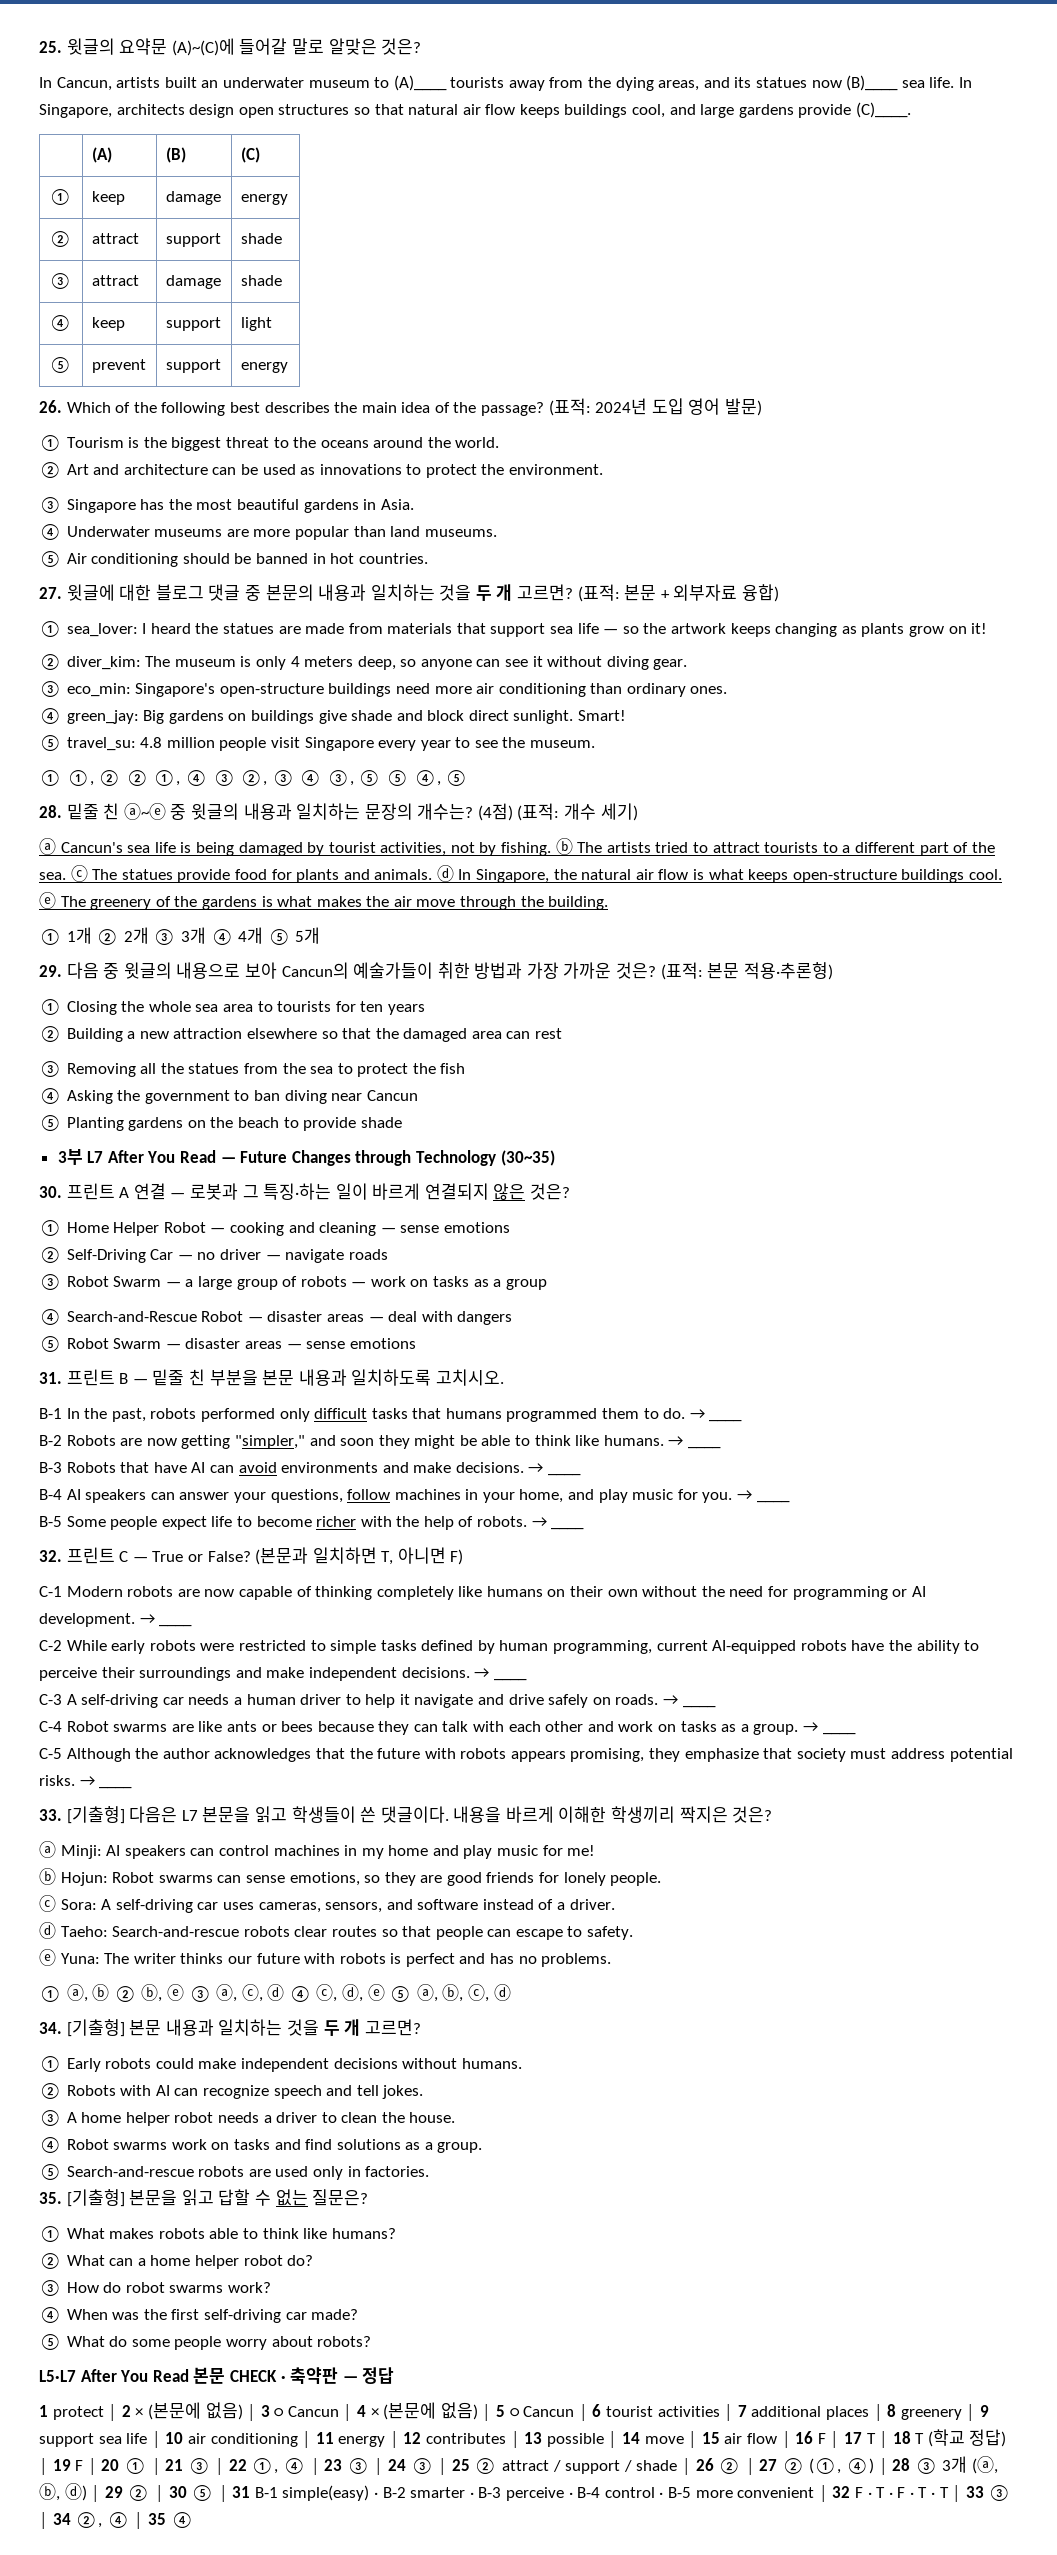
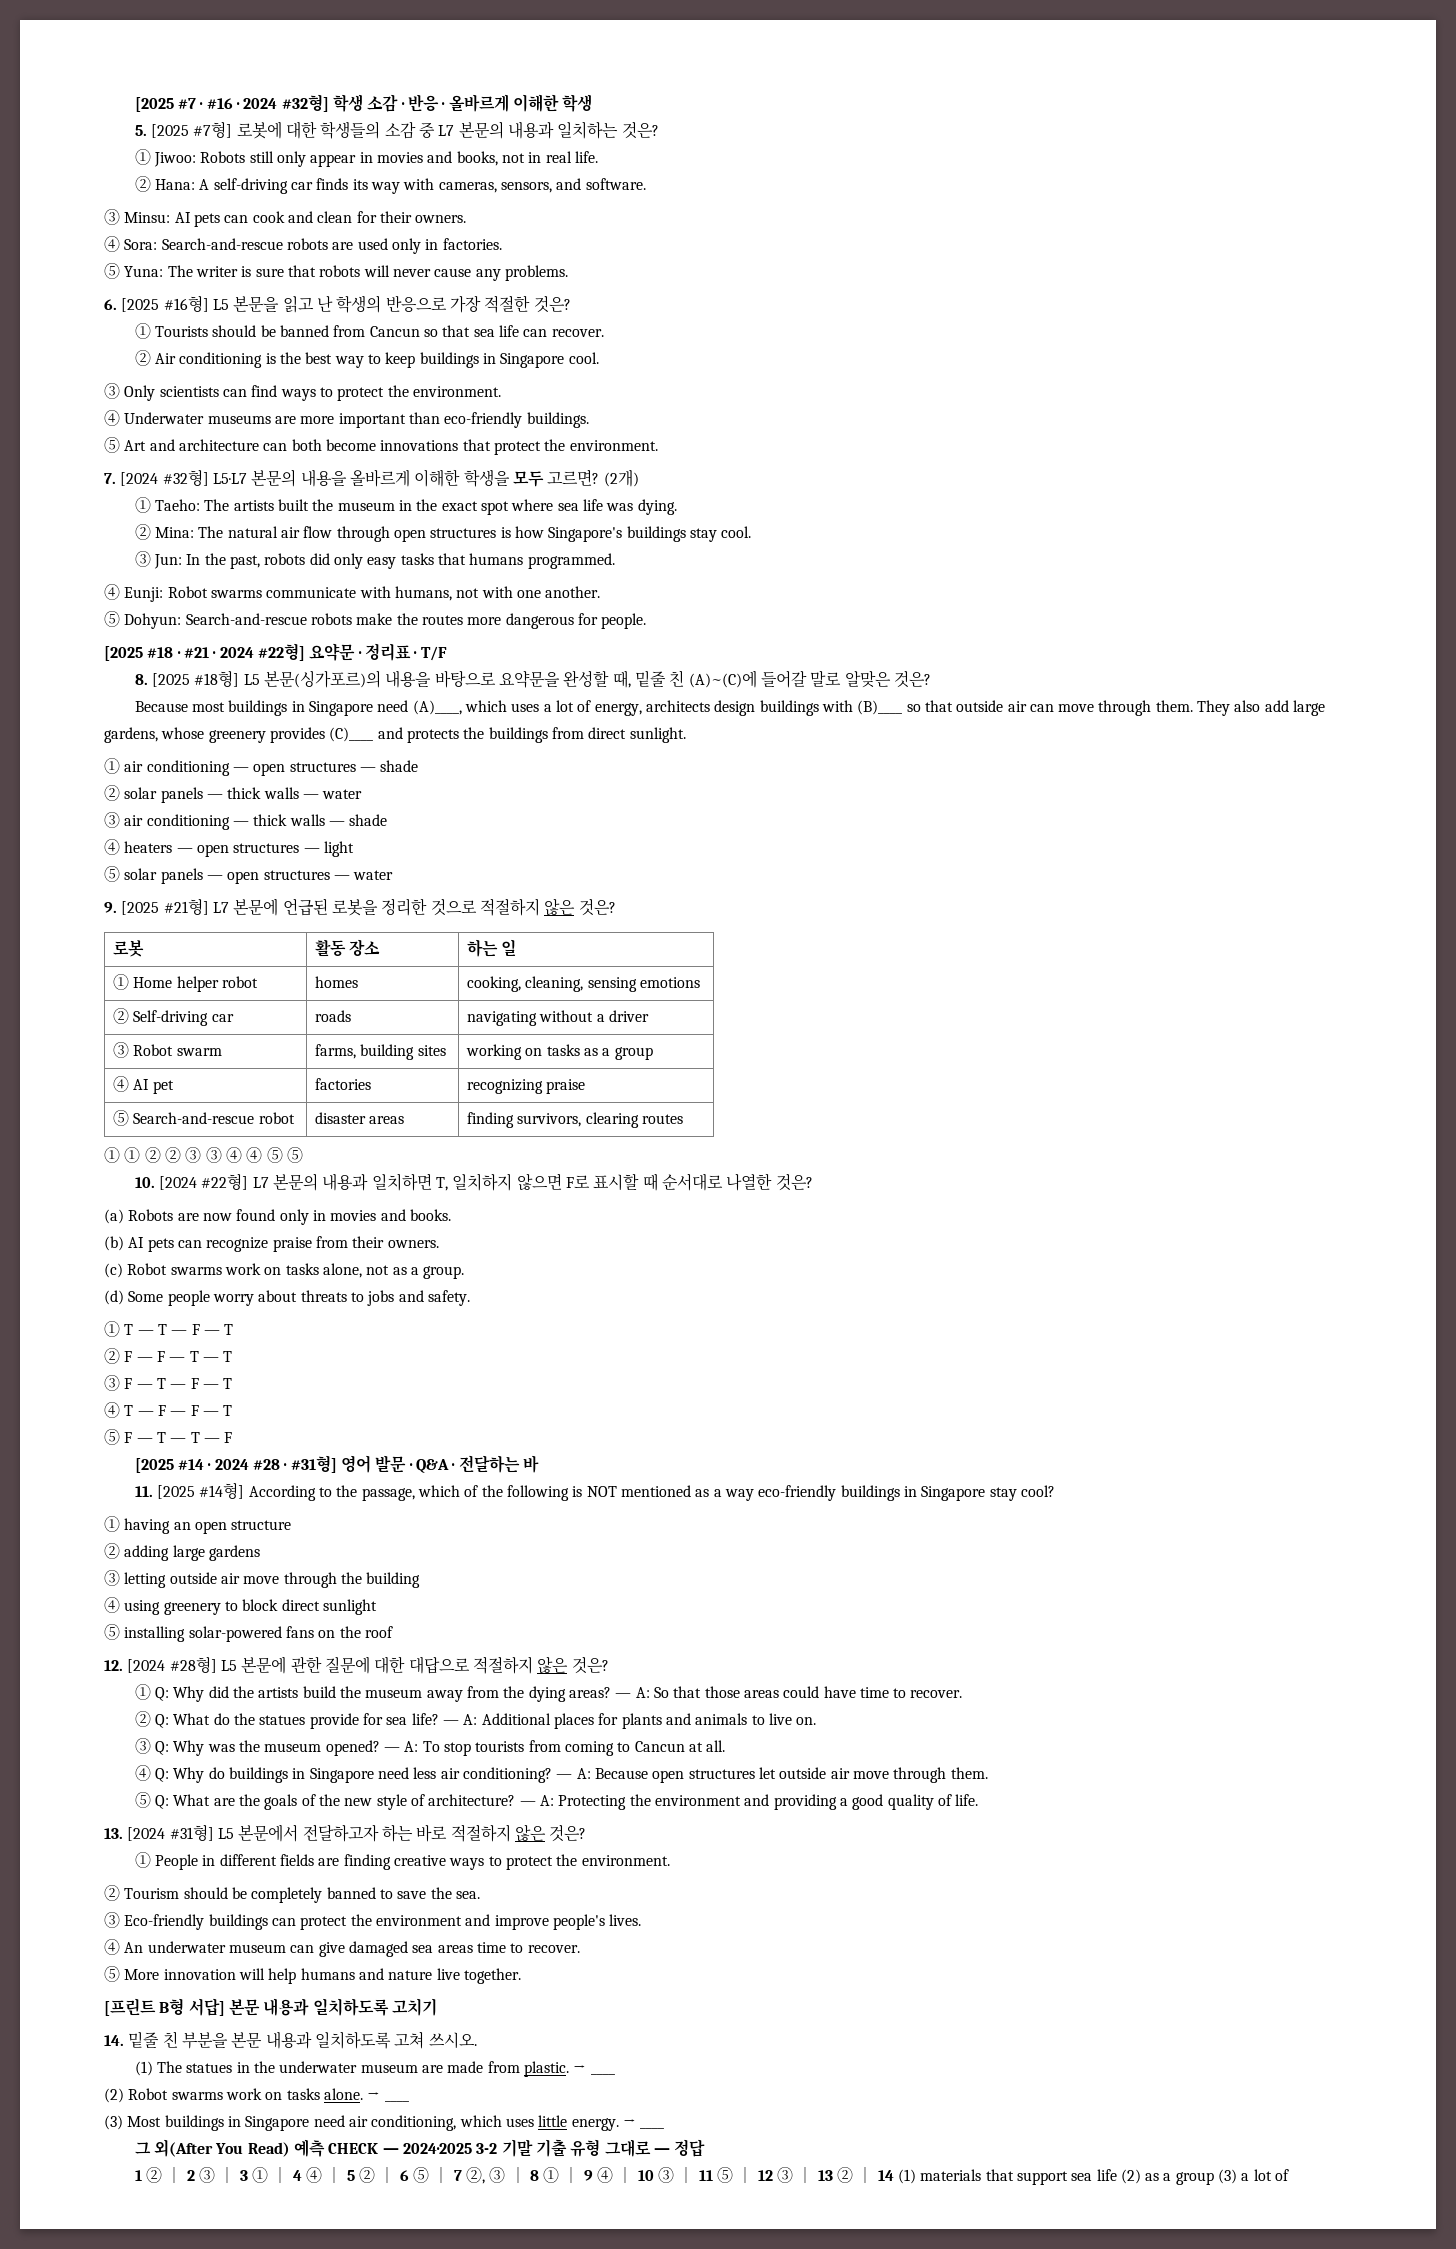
[39,38,422,56] [39,75,972,91] [39,102,912,118] [91,147,112,163] [165,147,186,163] [240,147,260,163] [48,189,72,205] [91,191,125,205] [165,191,221,205] [240,194,288,205] [48,231,72,247] [91,233,139,244] [165,233,221,247] [240,233,282,244] [48,273,72,289] [91,275,139,286] [165,275,221,289] [240,275,282,286] [48,315,72,331] [91,317,125,331] [165,317,221,331] [240,317,272,331] [48,357,72,373] [91,359,146,373] [165,359,221,373] [240,362,288,373] [39,398,763,416] [39,435,500,451] [39,462,604,478] [39,497,414,513] [39,524,497,540] [39,551,428,567] [39,584,780,602] [39,621,988,637] [39,654,688,670] [39,681,728,697] [39,708,627,724] [39,735,596,751] [39,770,469,786] [39,803,638,821] [39,838,995,856] [39,865,1002,883] [39,892,609,910] [39,927,321,945] [39,962,833,980] [39,999,425,1015] [39,1026,563,1042] [39,1061,466,1077] [39,1088,418,1104] [39,1115,402,1131] [57,1149,555,1166] [39,1183,571,1200] [39,1220,510,1236] [39,1247,388,1263] [39,1274,547,1290] [39,1309,513,1325] [39,1336,416,1352] [39,1369,504,1386] [39,1408,705,1422] [709,1419,743,1422] [39,1435,684,1449] [688,1446,722,1449] [39,1462,544,1473] [548,1473,582,1476] [39,1489,753,1503] [756,1500,790,1503] [39,1516,547,1530] [551,1527,585,1530] [39,1547,464,1565] [39,1586,926,1600] [39,1613,155,1627] [159,1624,193,1627] [39,1640,980,1654] [39,1667,490,1681] [493,1678,527,1681] [39,1694,679,1708] [682,1705,716,1708] [39,1721,818,1735] [822,1732,856,1735] [39,1748,1013,1762] [39,1775,95,1786] [99,1786,133,1789] [39,1806,773,1824] [39,1841,596,1859] [39,1868,662,1886] [39,1895,615,1913] [39,1922,634,1940] [39,1949,612,1967] [39,1984,511,2002] [39,2019,421,2037] [39,2056,522,2072] [39,2083,424,2099] [39,2110,456,2126] [39,2137,483,2153] [39,2164,62,2180] 25. 윗글의 요약문 (A)~(C)에 들어갈 말로 알맞은 것은? // In Cancun, artists built an underwater museum to (A)____ tourists away from the dying areas, and its statues now (B)____ sea life. In Singapore, architects design open structures so that natural air flow keeps buildings cool, and large gardens provide (C)____. // | (A) | (B) | (C) // ① | keep | damage | energy // ② | attract | support | shade // ③ | attract | damage | shade // ④ | keep | support | light // ⑤ | prevent | support | energy // 26. Which of the following best describes the main idea of the passage? (표적: 2024년 도입 영어 발문) // ① Tourism is the biggest threat to the oceans around the world. // ② Art and architecture can be used as innovations to protect the environment. // ③ Singapore has the most beautiful gardens in Asia. // ④ Underwater museums are more popular than land museums. // ⑤ Air conditioning should be banned in hot countries. // 27. 윗글에 대한 블로그 댓글 중 본문의 내용과 일치하는 것을 두 개 고르면? (표적: 본문 + 외부자료 융합) // ① sea_lover: I heard the statues are made from materials that support sea life — so the artwork keeps changing as plants grow on it! // ② diver_kim: The museum is only 4 meters deep, so anyone can see it without diving gear. // ③ eco_min: Singapore's open-structure buildings need more air conditioning than ordinary ones. // ④ green_jay: Big gardens on buildings give shade and block direct sunlight. Smart! // ⑤ travel_su: 4.8 million people visit Singapore every year to see the museum. // ① ①, ② ② ①, ④ ③ ②, ③ ④ ③, ⑤ ⑤ ④, ⑤ // 28. 밑줄 친 ⓐ~ⓔ 중 윗글의 내용과 일치하는 문장의 개수는? (4점) (표적: 개수 세기) // ⓐ Cancun's sea life is being damaged by tourist activities, not by fishing. ⓑ The artists tried to attract tourists to a different part of the sea. ⓒ The statues provide food for plants and animals. ⓓ In Singapore, the natural air flow is what keeps open-structure buildings cool. ⓔ The greenery of the gardens is what makes the air move through the building. // ① 1개 ② 2개 ③ 3개 ④ 4개 ⑤ 5개 // 29. 다음 중 윗글의 내용으로 보아 Cancun의 예술가들이 취한 방법과 가장 가까운 것은? (표적: 본문 적용·추론형) // ① Closing the whole sea area to tourists for ten years // ② Building a new attraction elsewhere so that the damaged area can rest // ③ Removing all the statues from the sea to protect the fish // ④ Asking the government to ban diving near Cancun // ⑤ Planting gardens on the beach to provide shade // 3부 L7 After You Read — Future Changes through Technology (30~35) // 30. 프린트 A 연결 — 로봇과 그 특징·하는 일이 바르게 연결되지 않은 것은? // ① Home Helper Robot — cooking and cleaning — sense emotions // ② Self-Driving Car — no driver — navigate roads // ③ Robot Swarm — a large group of robots — work on tasks as a group // ④ Search-and-Rescue Robot — disaster areas — deal with dangers // ⑤ Robot Swarm — disaster areas — sense emotions // 31. 프린트 B — 밑줄 친 부분을 본문 내용과 일치하도록 고치시오. // B-1 In the past, robots performed only difficult tasks that humans programmed them to do. → ____ // B-2 Robots are now getting "simpler," and soon they might be able to think like humans. → ____ // B-3 Robots that have AI can avoid environments and make decisions. → ____ // B-4 AI speakers can answer your questions, follow machines in your home, and play music for you. → ____ // B-5 Some people expect life to become richer with the help of robots. → ____ // 32. 프린트 C — True or False? (본문과 일치하면 T, 아니면 F) // C-1 Modern robots are now capable of thinking completely like humans on their own without the need for programming or AI development. → ____ // C-2 While early robots were restricted to simple tasks defined by human programming, current AI-equipped robots have the ability to perceive their surroundings and make independent decisions. → ____ // C-3 A self-driving car needs a human driver to help it navigate and drive safely on roads. → ____ // C-4 Robot swarms are like ants or bees because they can talk with each other and work on tasks as a group. → ____ // C-5 Although the author acknowledges that the future with robots appears promising, they emphasize that society must address potential risks. → ____ // 33. [기출형] 다음은 L7 본문을 읽고 학생들이 쓴 댓글이다. 내용을 바르게 이해한 학생끼리 짝지은 것은? // ⓐ Minji: AI speakers can control machines in my home and play music for me! // ⓑ Hojun: Robot swarms can sense emotions, so they are good friends for lonely people. // ⓒ Sora: A self-driving car uses cameras, sensors, and software instead of a driver. // ⓓ Taeho: Search-and-rescue robots clear routes so that people can escape to safety. // ⓔ Yuna: The writer thinks our future with robots is perfect and has no problems. // ① ⓐ, ⓑ ② ⓑ, ⓔ ③ ⓐ, ⓒ, ⓓ ④ ⓒ, ⓓ, ⓔ ⑤ ⓐ, ⓑ, ⓒ, ⓓ // 34. [기출형] 본문 내용과 일치하는 것을 두 개 고르면? // ① Early robots could make independent decisions without humans. // ② Robots with AI can recognize speech and tell jokes. // ③ A home helper robot needs a driver to clean the house. // ④ Robot swarms work on tasks and find solutions as a group. // ⑤ -> [134,94,593,112] [134,121,659,139] [134,149,598,167] [134,176,646,194] [104,209,467,227] [104,236,158,252] [2025 #7 · #16 · 2024 #32형] 학생 소감 · 반응 · 올바르게 이해한 학생 // 5. [2025 #7형] 로봇에 대한 학생들의 소감 중 L7 본문의 내용과 일치하는 것은? // ① Jiwoo: Robots still only appear in movies and books, not in real life. // ② Hana: A self-driving car finds its way with cameras, sensors, and software. // ③ Minsu: AI pets can cook and clean for their owners. // ④ Sora:
[39,2189,369,2207] [39,2226,396,2242] [39,2253,314,2269] [39,2280,271,2296] [39,2307,359,2323] [39,2334,372,2350] [39,2367,339,2384] 35. [기출형] 본문을 읽고 답할 수 없는 질문은? // ① What makes robots able to think like humans? // ② What can a home helper robot do? // ③ How do robot swarms work? // ④ When was the first self-driving car made? // ⑤ What do some people worry about robots? // L5·L7 After You Read 본문 CHECK · 축약판 -> [104,263,568,281] [104,295,571,313] [134,323,604,339] [134,350,599,368] [104,383,501,401] [104,410,589,428] [104,437,658,455] [104,469,639,487] [134,497,677,515] [134,524,752,542] [134,551,615,569] [104,584,601,602] [104,611,647,629] [104,643,447,661] [134,670,931,688] [134,700,1326,716] [104,727,686,743] [104,758,419,776] [104,785,363,803] [104,812,388,830] [104,839,354,857] [104,866,394,884] [104,898,616,916] [112,940,144,957] [314,939,381,957] [466,939,517,957] [112,974,258,992] [314,976,358,988] [466,976,700,992] [112,1008,234,1026] [314,1010,351,1022] [466,1010,649,1026] [112,1042,222,1058] [314,1044,446,1060] [465,1044,653,1060] [112,1076,174,1094] [314,1078,371,1090] [466,1079,586,1094] [112,1110,295,1126] [314,1112,405,1124] [466,1112,683,1128] [104,1147,303,1163] [134,1173,813,1191] [104,1209,451,1225] [104,1236,439,1252] [104,1263,465,1279] [104,1290,470,1306] [104,1321,234,1337] [104,1348,233,1364] [104,1375,233,1391] [104,1402,233,1418] [104,1429,233,1445] [134,1455,539,1473] [134,1482,1055,1501] [104,1516,292,1534] [104,1543,260,1561] [104,1570,421,1588] [104,1597,377,1615] [104,1624,393,1642] [104,1656,609,1674] [134,1684,963,1702] [134,1711,817,1729] [134,1738,726,1756] [134,1765,988,1783] [134,1792,979,1810] [104,1824,587,1842] [134,1852,670,1870] [104,1885,480,1903] [104,1912,642,1930] [104,1939,580,1957] [104,1966,521,1984] [104,1998,437,2016] [104,2031,477,2049] [134,2061,587,2077] [590,2073,615,2075] [104,2088,381,2103] [384,2100,409,2102] [104,2115,636,2131] [640,2127,665,2129] [134,2139,651,2157] ⑤ Yuna: The writer is sure that robots will never cause any problems. // 6. [2025 #16형] L5 본문을 읽고 난 학생의 반응으로 가장 적절한 것은? // ① Tourists should be banned from Cancun so that sea life can recover. // ② Air conditioning is the best way to keep buildings in Singapore cool. // ③ Only scientists can find ways to protect the environment. // ④ Underwater museums are more important than eco-friendly buildings. // ⑤ Art and architecture can both become innovations that protect the environment. // 7. [2024 #32형] L5·L7 본문의 내용을 올바르게 이해한 학생을 모두 고르면? (2개) // ① Taeho: The artists built the museum in the exact spot where sea life was dying. // ② Mina: The natural air flow through open structures is how Singapore's buildings stay cool. // ③ Jun: In the past, robots did only easy tasks that humans programmed. // ④ Eunji: Robot swarms communicate with humans, not with one another. // ⑤ Dohyun: Search-and-rescue robots make the routes more dangerous for people. // [2025 #18 · #21 · 2024 #22형] 요약문 · 정리표 · T/F // 8. [2025 #18형] L5 본문(싱가포르)의 내용을 바탕으로 요약문을 완성할 때, 밑줄 친 (A)~(C)에 들어갈 말로 알맞은 것은? // Because most buildings in Singapore need (A)____, which uses a lot of energy, architects design buildings with (B)____ so that outside air can move through them. They also add large gardens, whose greenery provides (C)____ and protects the buildings from direct sunlight. // ① air conditioning — open structures — shade // ② solar panels — thick walls — water // ③ air conditioning — thick walls — shade // ④ heaters — open structures — light // ⑤ solar panels — open structures — water // 9. [2025 #21형] L7 본문에 언급된 로봇을 정리한 것으로 적절하지 않은 것은? // 로봇 | 활동 장소 | 하는 일 // ① Home helper robot | homes | cooking, cleaning, sensing emotions // ② Self-driving car | roads | navigating without a driver // ③ Robot swarm | farms, building sites | working on tasks as a group // ④ AI pet | factories | recognizing praise // ⑤ Search-and-rescue robot | disaster areas | finding survivors, clearing routes // ① ① ② ② ③ ③ ④ ④ ⑤ ⑤ // 10. [2024 #22형] L7 본문의 내용과 일치하면 T, 일치하지 않으면 F로 표시할 때 순서대로 나열한 것은? // (a) Robots are now found only in movies and books. // (b) AI pets can recognize praise from their owners. // (c) Robot swarms work on tasks alone, not as a group. // (d) Some people worry about threats to jobs and safety. // ① T — T — F — T // ② F — F — T — T // ③ F — T — F — T // ④ T — F — F — T // ⑤ F — T — T — F // [2025 #14 · 2024 #28 · #31형] 영어 발문 · Q&A · 전달하는 바 // 11. [2025 #14형] According to the passage, which of the following is NOT mentioned as a way eco-friendly buildings in Singapore stay cool? // ① having an open structure // ② adding large gardens // ③ letting outside air move through the building // ④ using greenery to block direct sunlight // ⑤ installing solar-powered fans on the roof // 12. [2024 #28형] L5 본문에 관한 질문에 대한 대답으로 적절하지 않은 것은? // ① Q: Why did the artists build the museum away from the dying areas? — A: So that those areas could have time to recover. // ② Q: What do the statues provide for sea life? — A: Additional places for plants and animals to live on. // ③ Q: Why was the museum opened? — A: To stop tourists from coming to Cancun at all. // ④ Q: Why do buildings in Singapore need less air conditioning? — A: Because open structures let outside air move through them. // ⑤ Q: What are the goals of the new style of architecture? — A: Protecting the environment and providing a good quality of life. // 13. [2024 #31형] L5 본문에서 전달하고자 하는 바로 적절하지 않은 것은? // ① People in different fields are finding creative ways to protect the environment. // ② Tourism should be completely banned to save the sea. // ③ Eco-friendly buildings can protect the environment and improve people's lives. // ④ An underwater museum can give damaged sea areas time to recover. // ⑤ More innovation will help humans and nature live together. // [프린트 B형 서답] 본문 내용과 일치하도록 고치기 // 14. 밑줄 친 부분을 본문 내용과 일치하도록 고쳐 쓰시오. // (1) The statues in the underwater museum are made from plastic. → ____ // (2) Robot swarms work on tasks alone. → ____ // (3) Most buildings in Singapore need air conditioning, which uses little energy. → ____ // 그 외(After You Read) 예측 CHECK — 2024·2025 3-2 기말 기출 유형 그대로
[52,2406,104,2420] protect -> [146,2167,163,2183] ②
[135,2402,869,2421] × (본문에 없음) │ 3 ○ Cancun │ 4 × (본문에 없음) │ 5 ○ Cancun │ 6 tourist activities │ 7 additional places -> [199,2167,506,2184] ③ │ 3 ① │ 4 ④ │ 5 ② │ 6 ⑤ │ 7 ②, ③
[900,2409,962,2420] greenery -> [543,2167,560,2183] ①
[39,2429,1007,2448] [39,2456,999,2475] [39,2483,1012,2502] [39,2512,194,2529] support sea life │ 10 air conditioning │ 11 energy │ 12 contributes │ 13 possible │ 14 move │ 15 air flow │ 16 F │ 17 T │ 18 T (학교 정답) │ 19 F │ 20 ① │ 21 ③ │ 22 ①, ④ │ 23 ③ │ 24 ③ │ 25 ② attract / support / shade │ 26 ② │ 27 ② (①, ④) │ 28 ③ 3개 (ⓐ, ⓑ, ⓓ) │ 29 ② │ 30 ⑤ │ 31 B-1 simple(easy) · B-2 smarter · B-3 perceive · B-4 control · B-5 more convenient │ 32 F · T · F · T · T │ 33 ③ │ 34 ②, ④ │ 35 ④ -> [597,2167,1290,2185] ④ │ 10 ③ │ 11 ⑤ │ 12 ③ │ 13 ② │ 14 (1) materials that support sea life (2) as a group (3) a lot of

